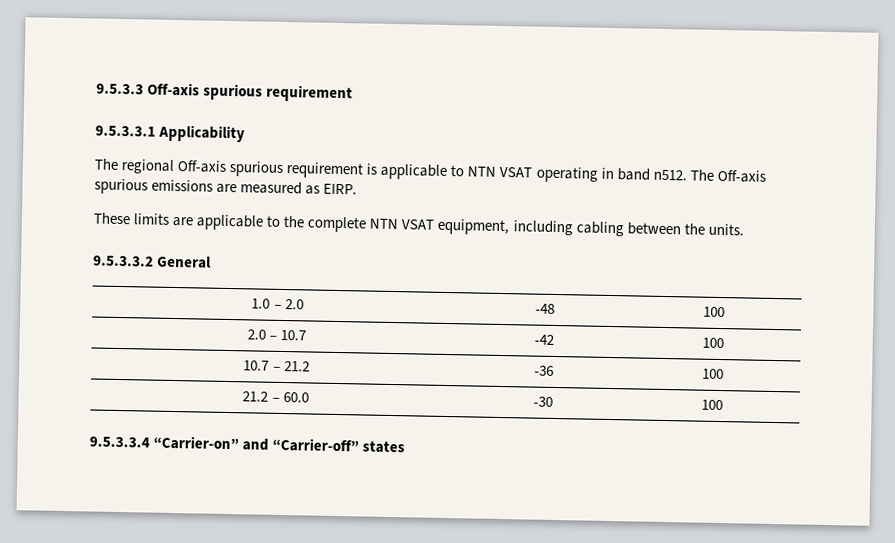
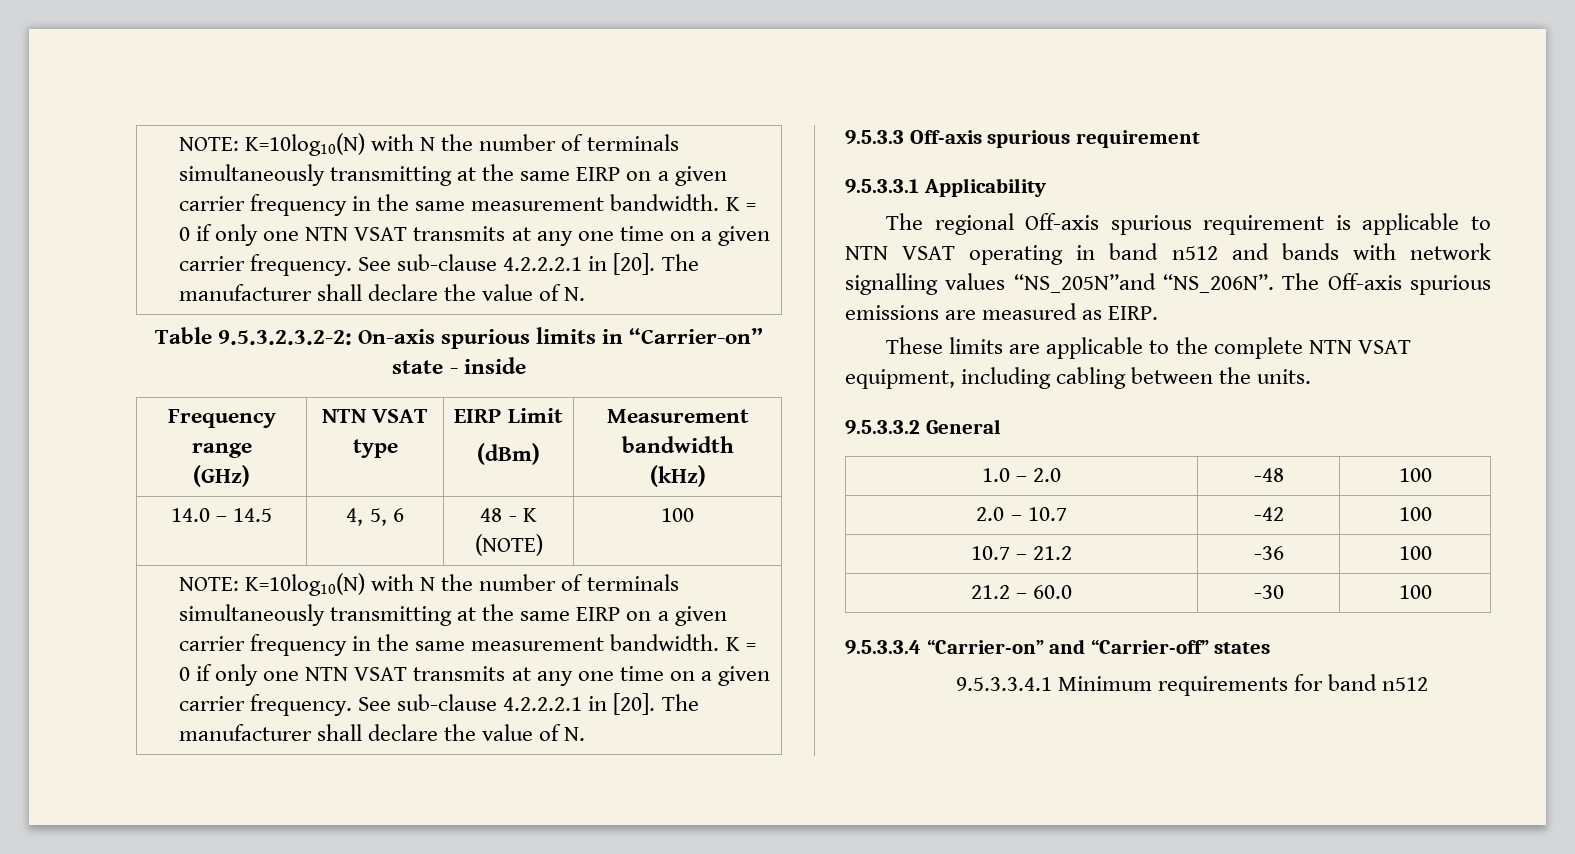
(96, 89) none -> [179,133,679,156] [179,164,727,186] [179,194,756,216] [179,224,770,246] [179,253,699,276] [179,284,586,301] [154,327,764,349] [392,357,526,374] [167,409,276,428] [191,443,252,458] [193,465,250,487] [321,409,429,423] [352,439,398,458] [454,408,563,423] [477,443,540,465] [606,409,749,423] [621,436,734,453] [649,465,706,487] [170,508,273,522] [346,508,404,526] [480,508,537,522] [474,534,543,556] [661,508,694,522] [179,573,679,596] [179,604,727,626] [179,634,756,656] [179,664,770,686] [179,693,699,716] [179,724,586,741] NOTE: K=10log10(N) with N the number of terminals simultaneously transmitting at the same EIRP on a given carrier frequency in the same measurement bandwidth. K = 0 if only one NTN VSAT transmits at any one time on a given carrier frequency. See sub-clause 4.2.2.2.1 in [20]. The manufacturer shall declare the value of N. // Table 9.5.3.2.3.2-2: On-axis spurious limits in “Carrier-on” state - inside // Frequency range // (GHz) | NTN VSAT type | EIRP Limit // (dBm) | Measurement bandwidth // (kHz) // 14.0 – 14.5 | 4, 5, 6 | 48 - K (NOTE) | 100 // NOTE: K=10log10(N) with N the number of terminals simultaneously transmitting at the same EIRP on a given carrier frequency in the same measurement bandwidth. K = 0 if only one NTN VSAT transmits at any one time on a given carrier frequency. See sub-clause 4.2.2.2.1 in [20]. The manufacturer shall declare the value of N. //
[652,169,687,181] n512. -> [1171,243,1491,260] [845,273,1274,295] n512 and bands with network signalling values “NS_205N”and “NS_206N”.
(406, 447) none -> [955,674,1429,696] // 9.5.3.3.4.1 Minimum requirements for band n512

